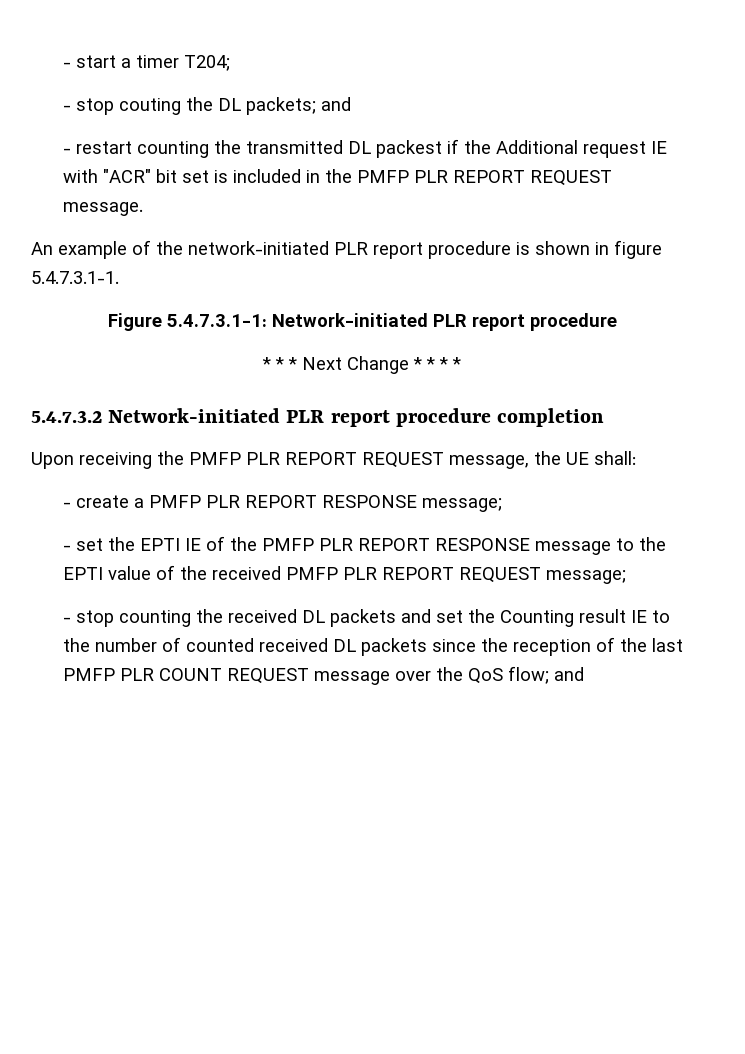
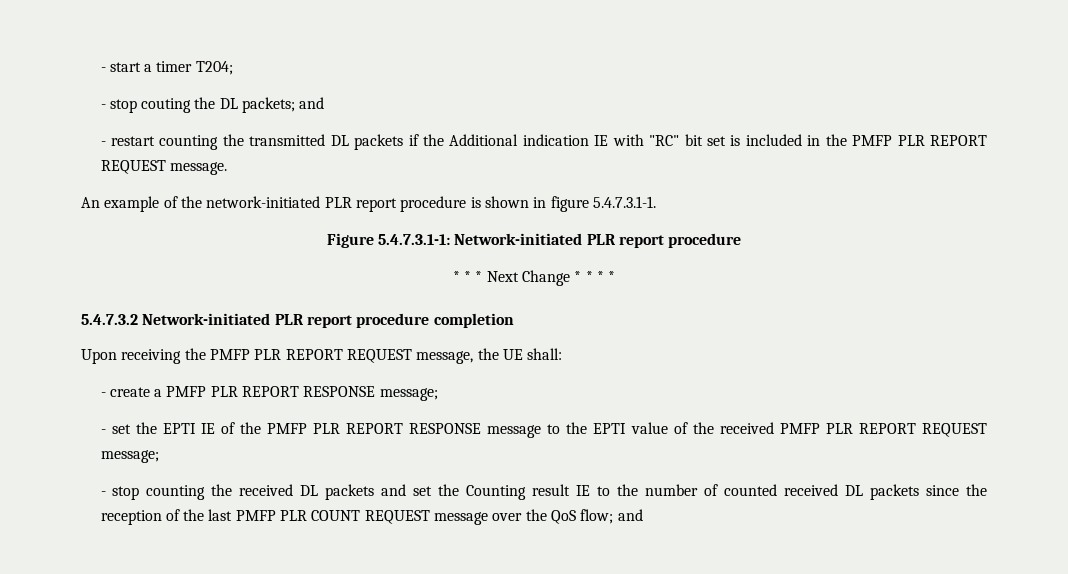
[375,140,442,158] packest -> [354,134,404,150] packets
[582,141,646,158] request -> [522,134,589,146] indication
[102,169,151,183] "ACR" -> [649,135,680,146] "RC"

